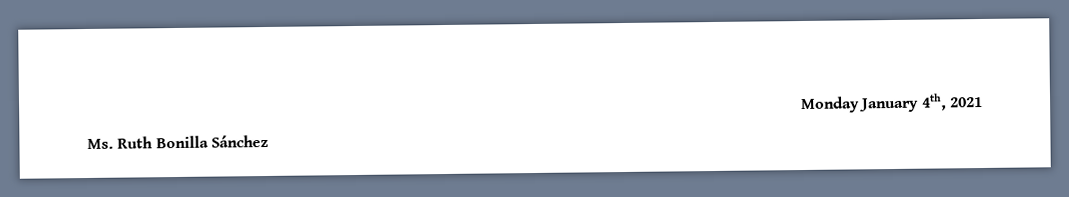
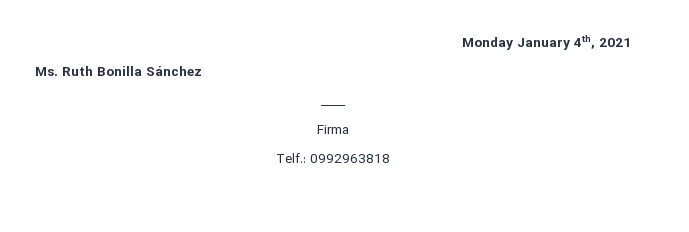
(269, 141) none -> [321,105,346,106] [317,125,349,134] [276,153,390,163] // ____ // Firma // Telf.: 0992963818

